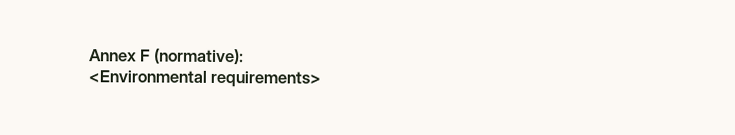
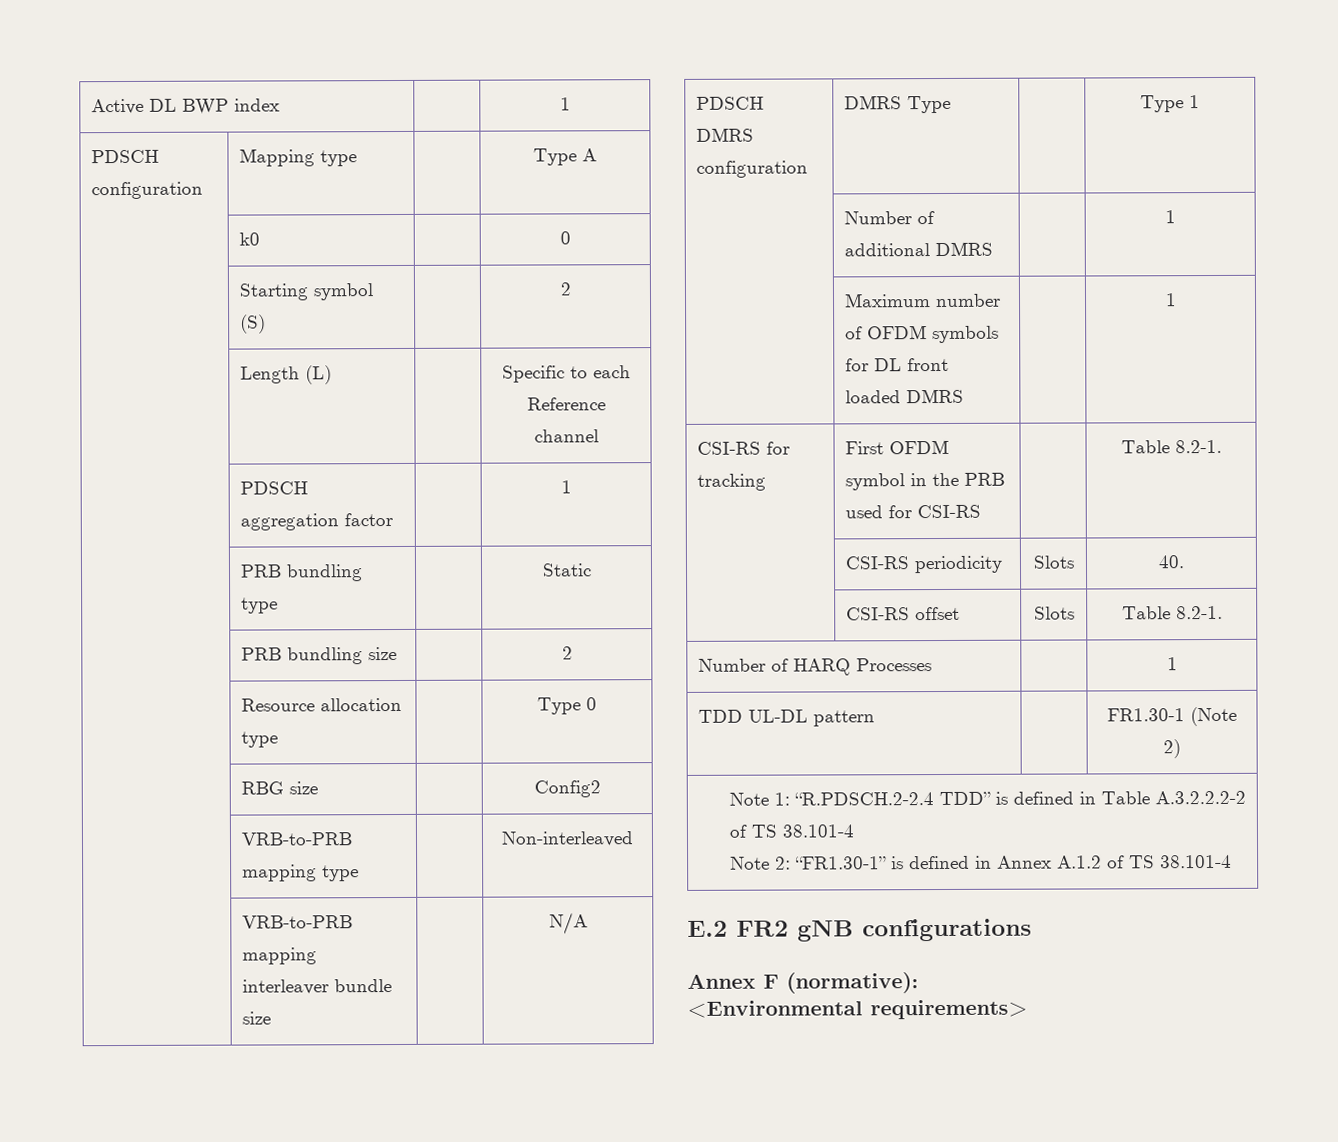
(89, 55) none -> [91,98,281,115] [559,97,571,111] [91,149,160,164] [91,181,204,200] [239,148,358,167] [533,148,597,166] [239,232,261,246] [559,231,571,245] [239,283,375,301] [240,314,267,334] [559,282,571,296] [240,365,333,385] [501,365,631,383] [526,397,606,411] [533,429,599,443] [240,481,309,495] [240,513,394,531] [560,480,572,494] [240,564,364,582] [241,597,279,614] [541,563,592,577] [241,646,398,665] [561,646,573,660] [241,697,403,712] [241,731,279,748] [537,697,597,715] [241,781,319,795] [533,780,601,798] [241,832,354,846] [242,864,360,882] [501,831,634,847] [242,915,354,929] [242,947,318,965] [242,979,393,995] [242,1011,272,1025] [548,912,588,935] [696,96,765,110] [696,127,755,142] [696,160,809,178] [844,95,952,114] [1140,95,1200,113] [844,211,936,225] [844,241,994,257] [1164,210,1176,224] [844,293,1002,308] [845,325,1000,344] [845,357,950,372] [845,388,965,404] [1164,293,1177,307] [697,441,791,455] [697,473,767,491] [845,439,950,455] [845,472,1006,491] [845,504,982,519] [1120,439,1222,454] [845,555,1004,574] [1032,555,1074,569] [1158,555,1184,569] [846,606,961,621] [1033,606,1075,620] [1121,605,1223,620] [698,658,933,676] [1166,657,1178,671] [698,709,876,727] [1107,706,1237,727] [1163,739,1181,759] [728,790,1246,806] [728,824,854,838] [729,854,1232,870] [687,918,1032,942] Active DL BWP index | | 1 // PDSCH configuration | Mapping type | | Type A // | k0 | | 0 // | Starting symbol (S) | | 2 // | Length (L) | | Specific to each Reference channel // | PDSCH aggregation factor | | 1 // | PRB bundling type | | Static // | PRB bundling size | | 2 // | Resource allocation type | | Type 0 // | RBG size | | Config2 // | VRB-to-PRB mapping type | | Non-interleaved // | VRB-to-PRB mapping interleaver bundle size | | N/A // PDSCH DMRS configuration | DMRS Type | | Type 1 // | Number of additional DMRS | | 1 // | Maximum number of OFDM symbols for DL front loaded DMRS | | 1 // CSI-RS for tracking | First OFDM symbol in the PRB used for CSI-RS | | Table 8.2-1. // | CSI-RS periodicity | Slots | 40. // | CSI-RS offset | Slots | Table 8.2-1. // Number of HARQ Processes | | 1 // TDD UL-DL pattern | | FR1.30-1 (Note 2) // Note 1: “R.PDSCH.2-2.4 TDD” is defined in Table A.3.2.2.2-2 of TS 38.101-4 // Note 2: “FR1.30-1” is defined in Annex A.1.2 of TS 38.101-4 // E.2 FR2 gNB configurations //

